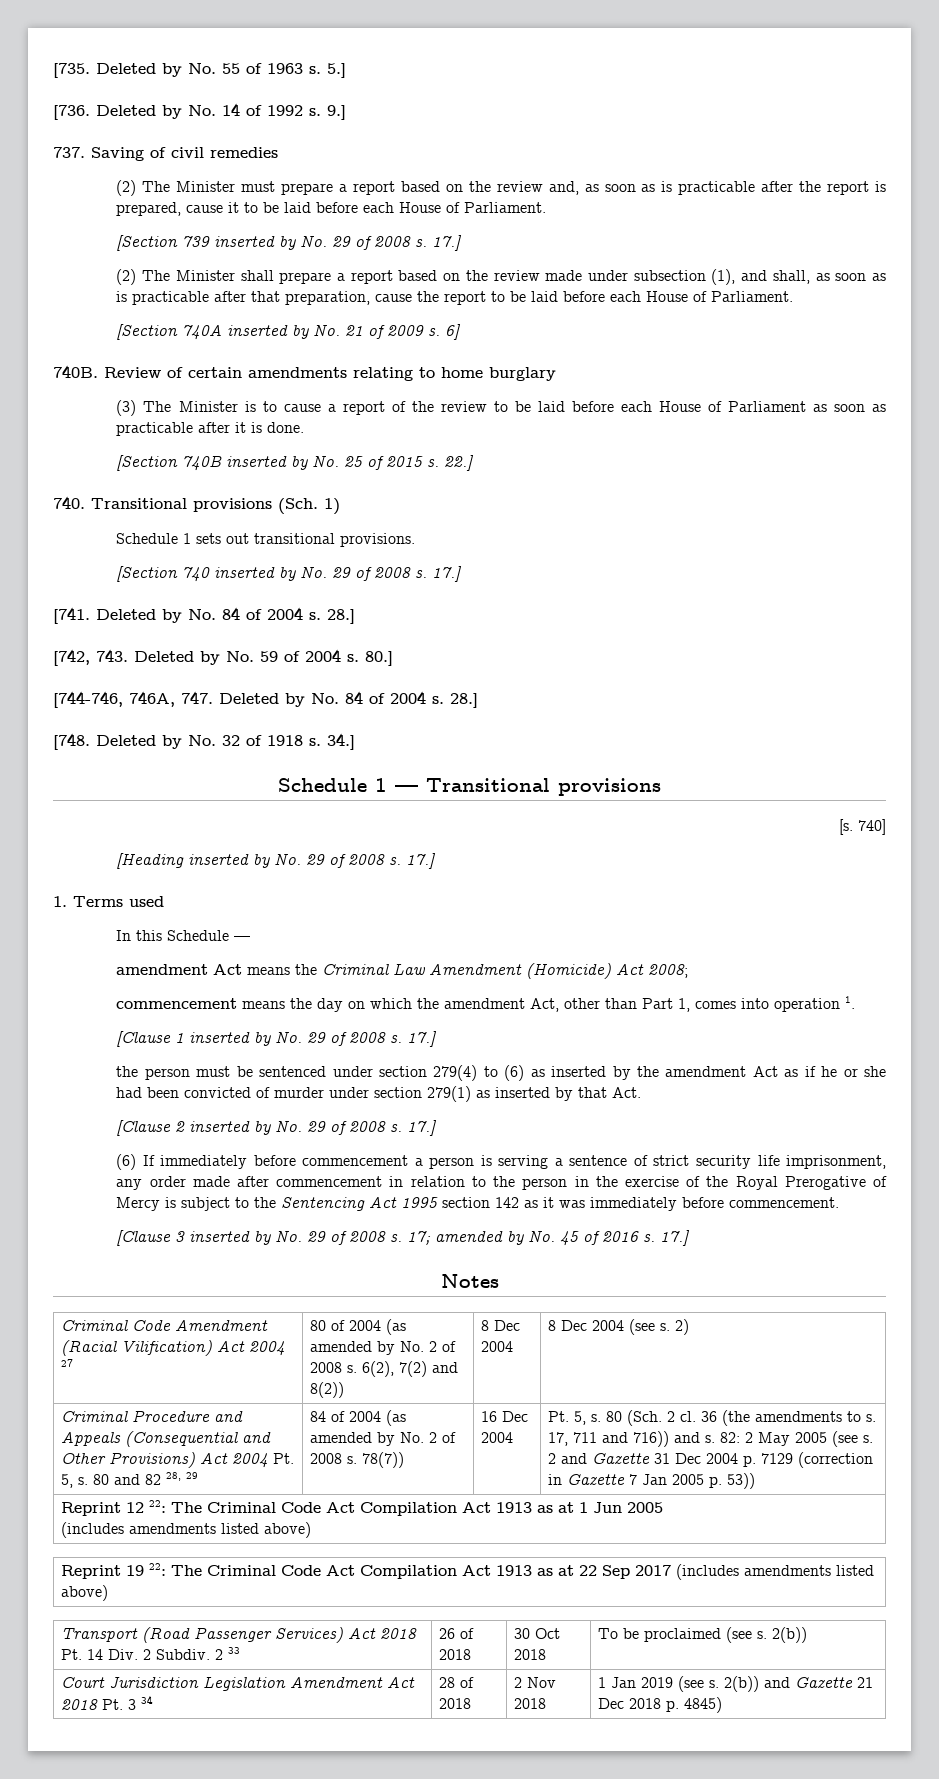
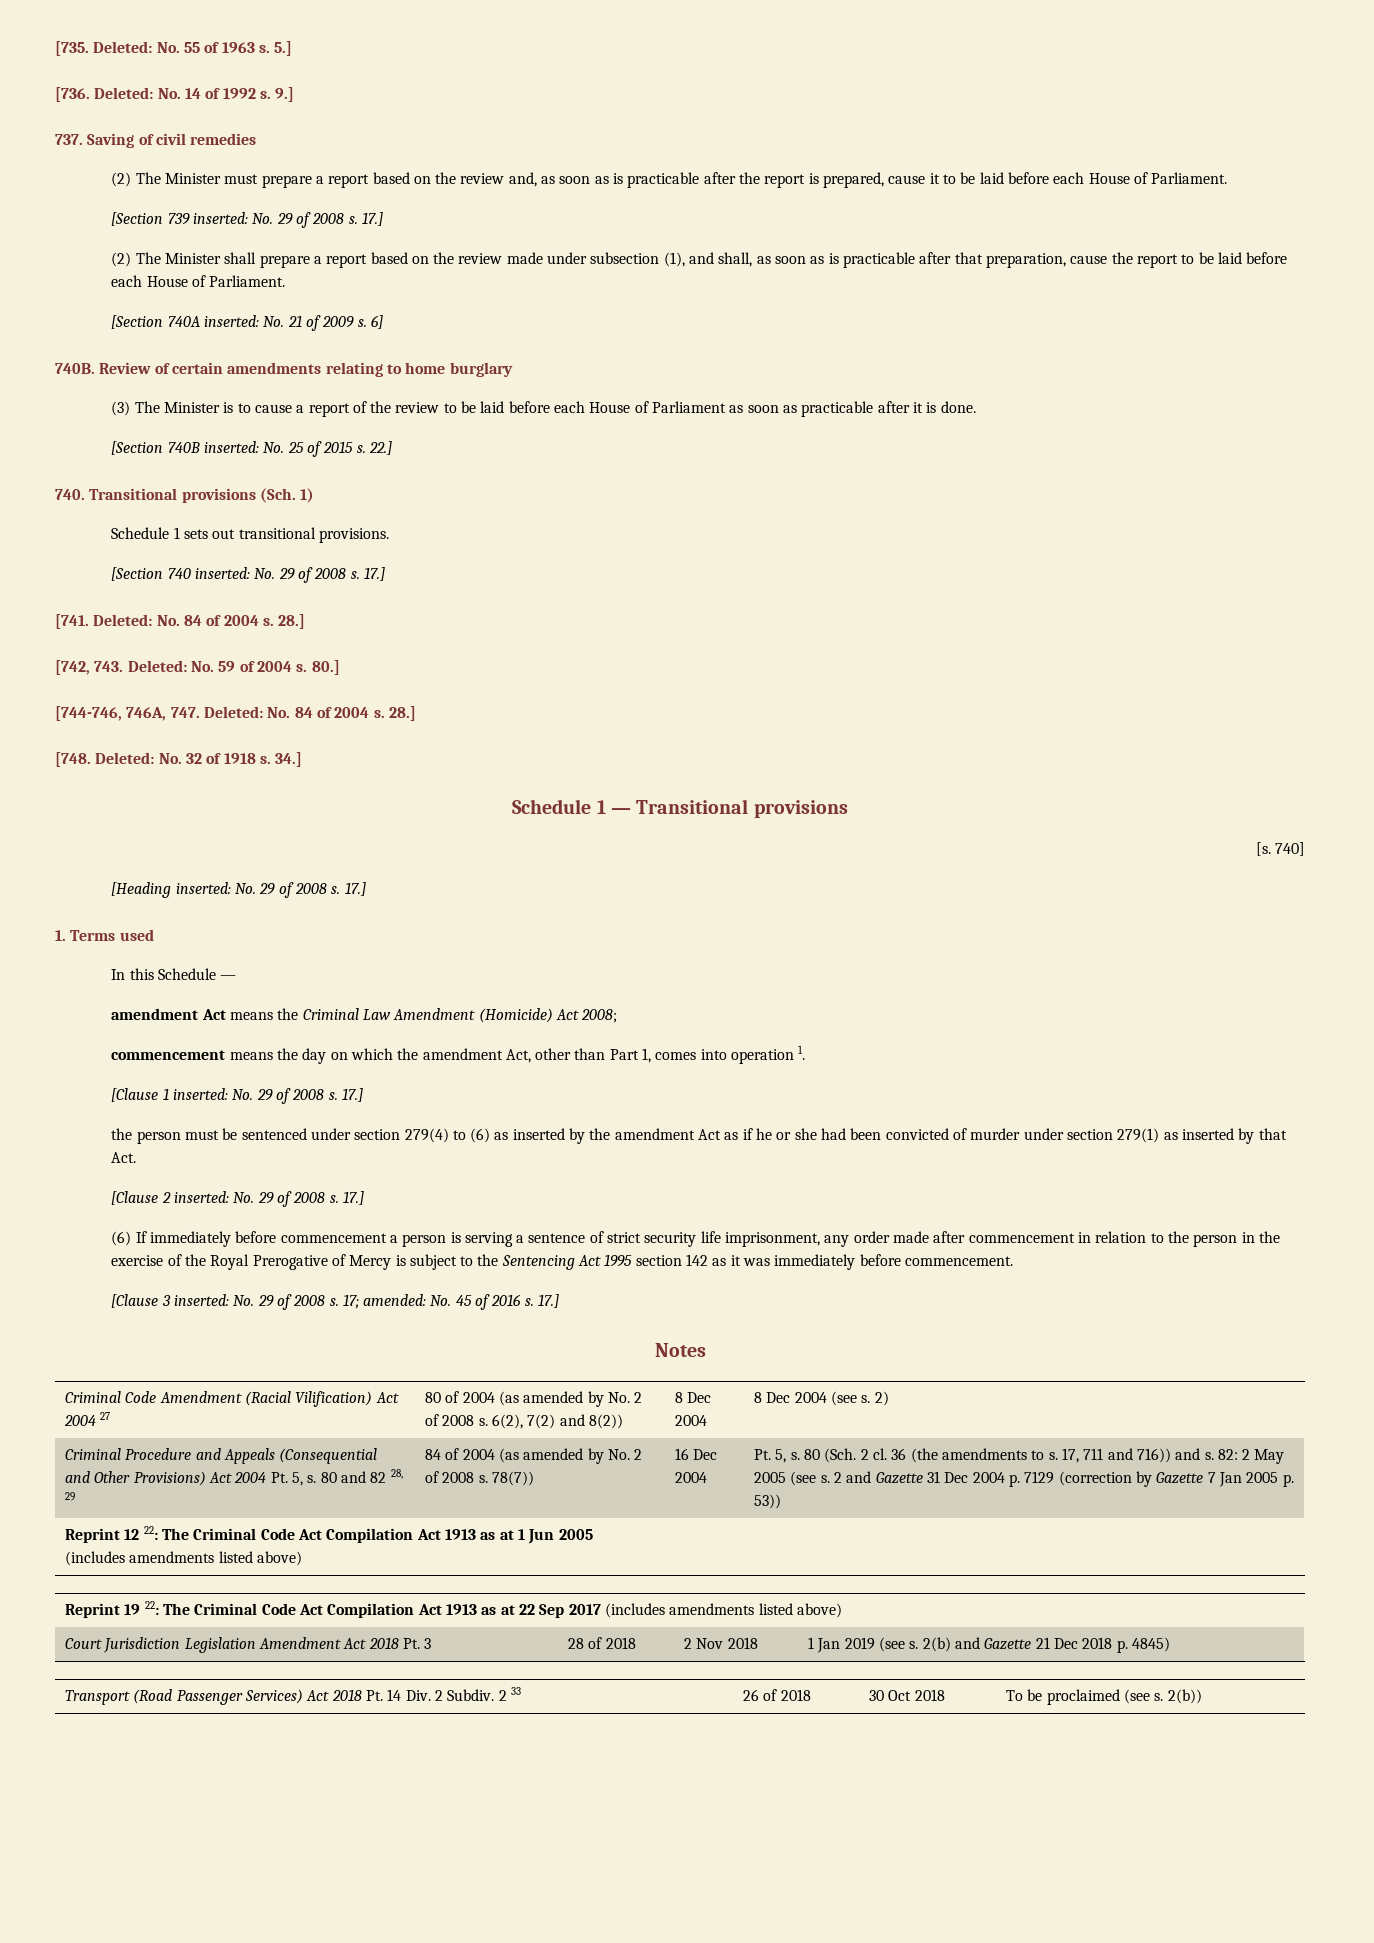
[96,63,182,77] Deleted by -> [93,41,153,53] Deleted:
[96,105,182,119] Deleted by -> [94,87,154,99] Deleted:
[214,236,297,250] inserted by -> [192,212,248,224] inserted:
[227,325,310,339] inserted by -> [203,315,259,327] inserted:
[226,456,309,470] inserted by -> [203,441,259,453] inserted:
[214,567,297,581] inserted by -> [194,567,250,579] inserted:
[96,609,182,623] Deleted by -> [93,614,153,626] Deleted:
[134,651,220,665] Deleted by -> [127,660,187,672] Deleted:
[219,693,305,707] Deleted by -> [203,706,263,718] Deleted:
[96,735,182,749] Deleted by -> [95,752,155,764] Deleted:
[188,854,271,868] inserted by -> [175,882,231,894] inserted:
[189,1032,272,1046] inserted by -> [172,1088,228,1100] inserted:
[189,1121,272,1135] inserted by -> [173,1191,229,1203] inserted:
[189,1231,272,1245] inserted by -> [173,1294,229,1306] inserted:
[435,1231,525,1245] amended by -> [363,1294,427,1306] amended:
[547,1474,562,1485] in -> [1135,1471,1152,1487] by
(108, 1593) none -> [65,1637,432,1653] [568,1637,636,1649] [684,1637,758,1649] [808,1637,1170,1653] // Court Jurisdiction Legislation Amendment Act 2018 Pt. 3 | 28 of 2018 | 2 Nov 2018 | 1 Jan 2019 (see s. 2(b) and Gazette 21 Dec 2018 p. 4845)
[60,1676,415,1691] [60,1695,153,1710] [438,1677,474,1688] [438,1698,471,1709] [513,1677,556,1688] [513,1698,546,1709] [597,1676,873,1692] [597,1697,722,1713] // Court Jurisdiction Legislation Amendment Act 2018 Pt. 3 34 | 28 of 2018 | 2 Nov 2018 | 1 Jan 2019 (see s. 2(b)) and Gazette 21 Dec 2018 p. 4845) -> (1202, 1696) none

